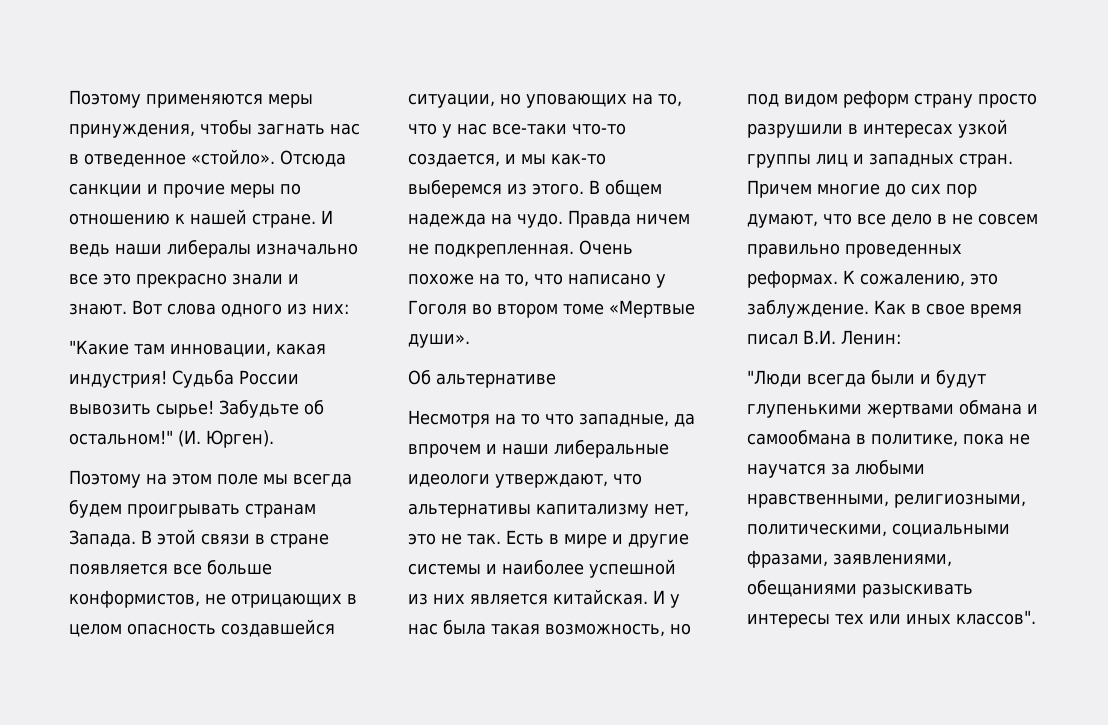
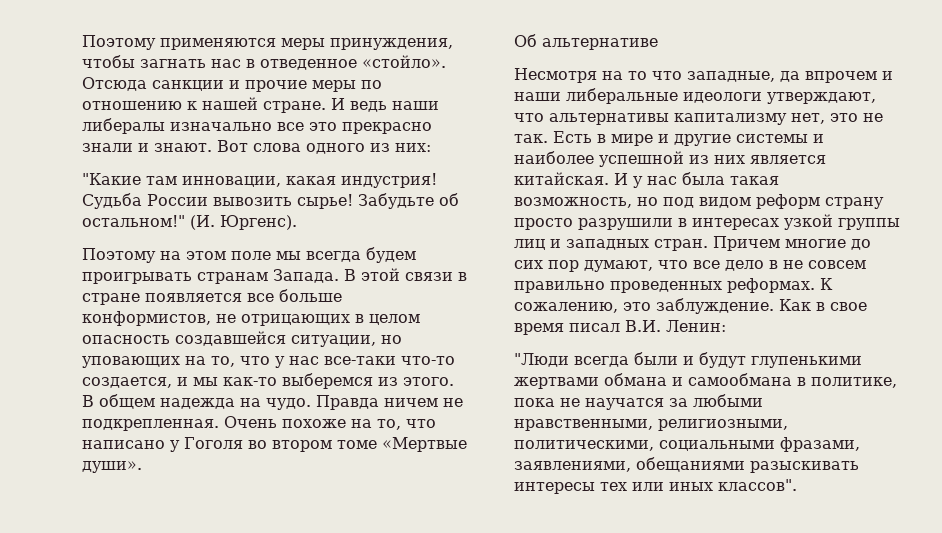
[206,430,274,448] Юрген). -> [220,215,297,230] Юргенс).

